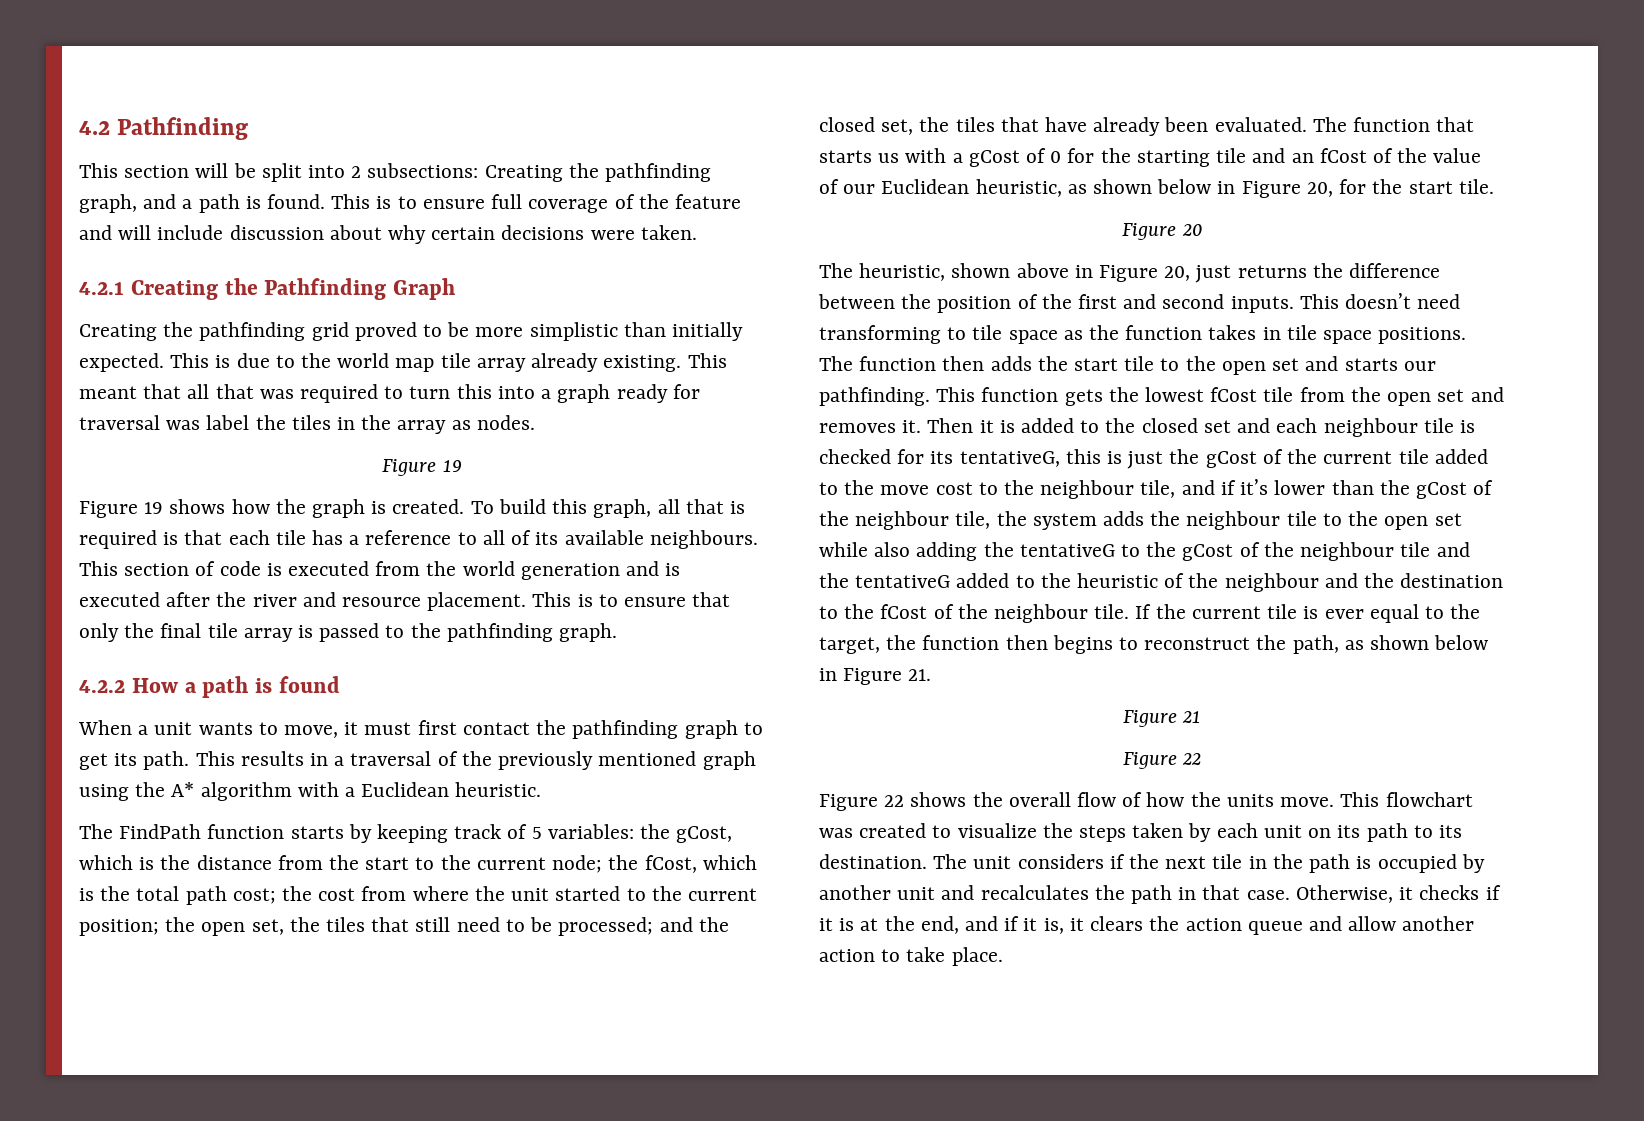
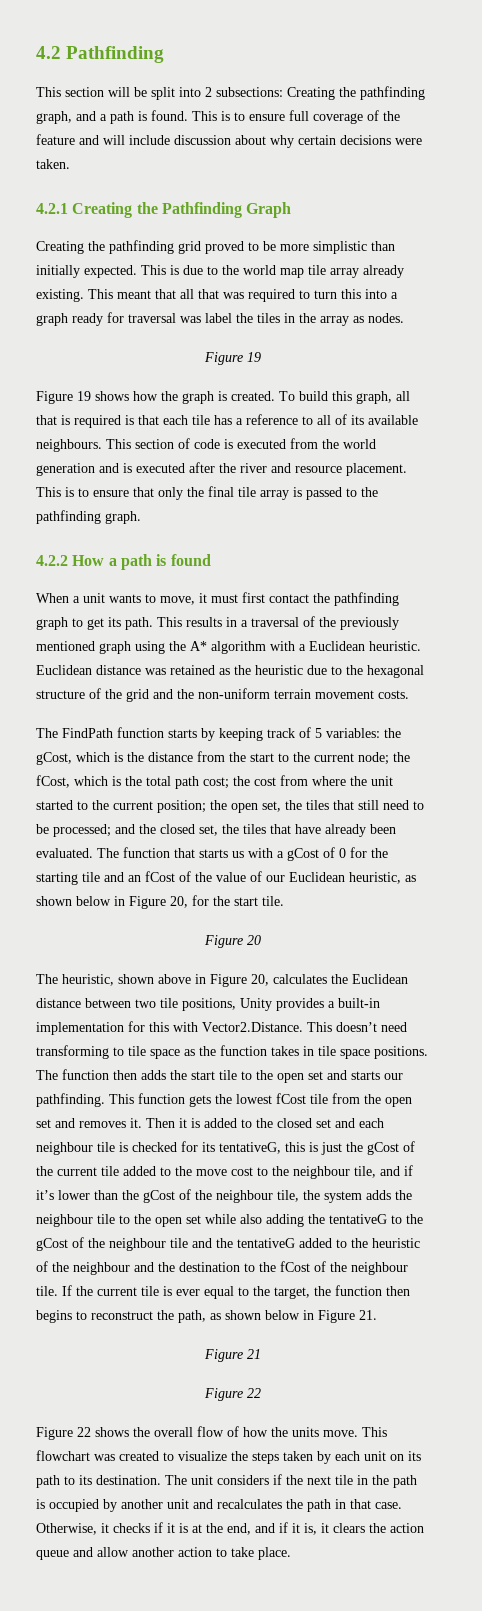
(542, 789) none -> [36,665,424,678] [36,688,409,702] Euclidean distance was retained as the heuristic due to the hexagonal structure of the grid and the non-uniform terrain movement costs.
[1195,263,1441,283] [818,294,1294,313] just returns the difference between the position of the first and second inputs. -> [273,974,408,984] [36,998,380,1011] [36,1021,303,1035] calculates the Euclidean distance between two tile positions, Unity provides a built-in implementation for this with Vector2.Distance.

